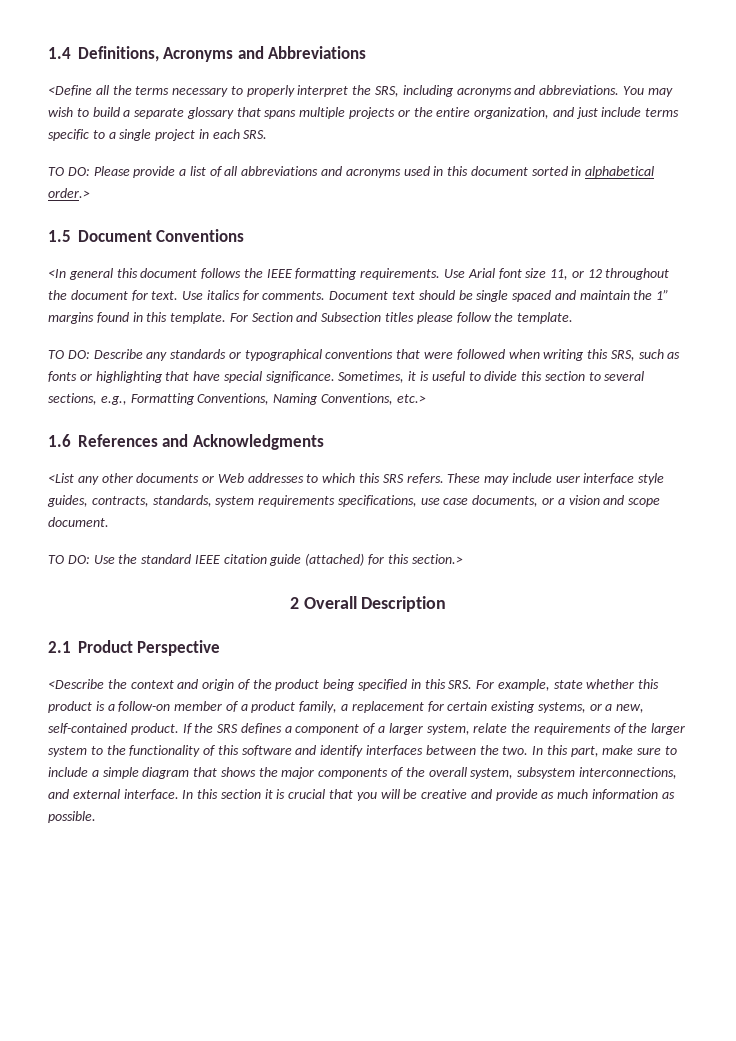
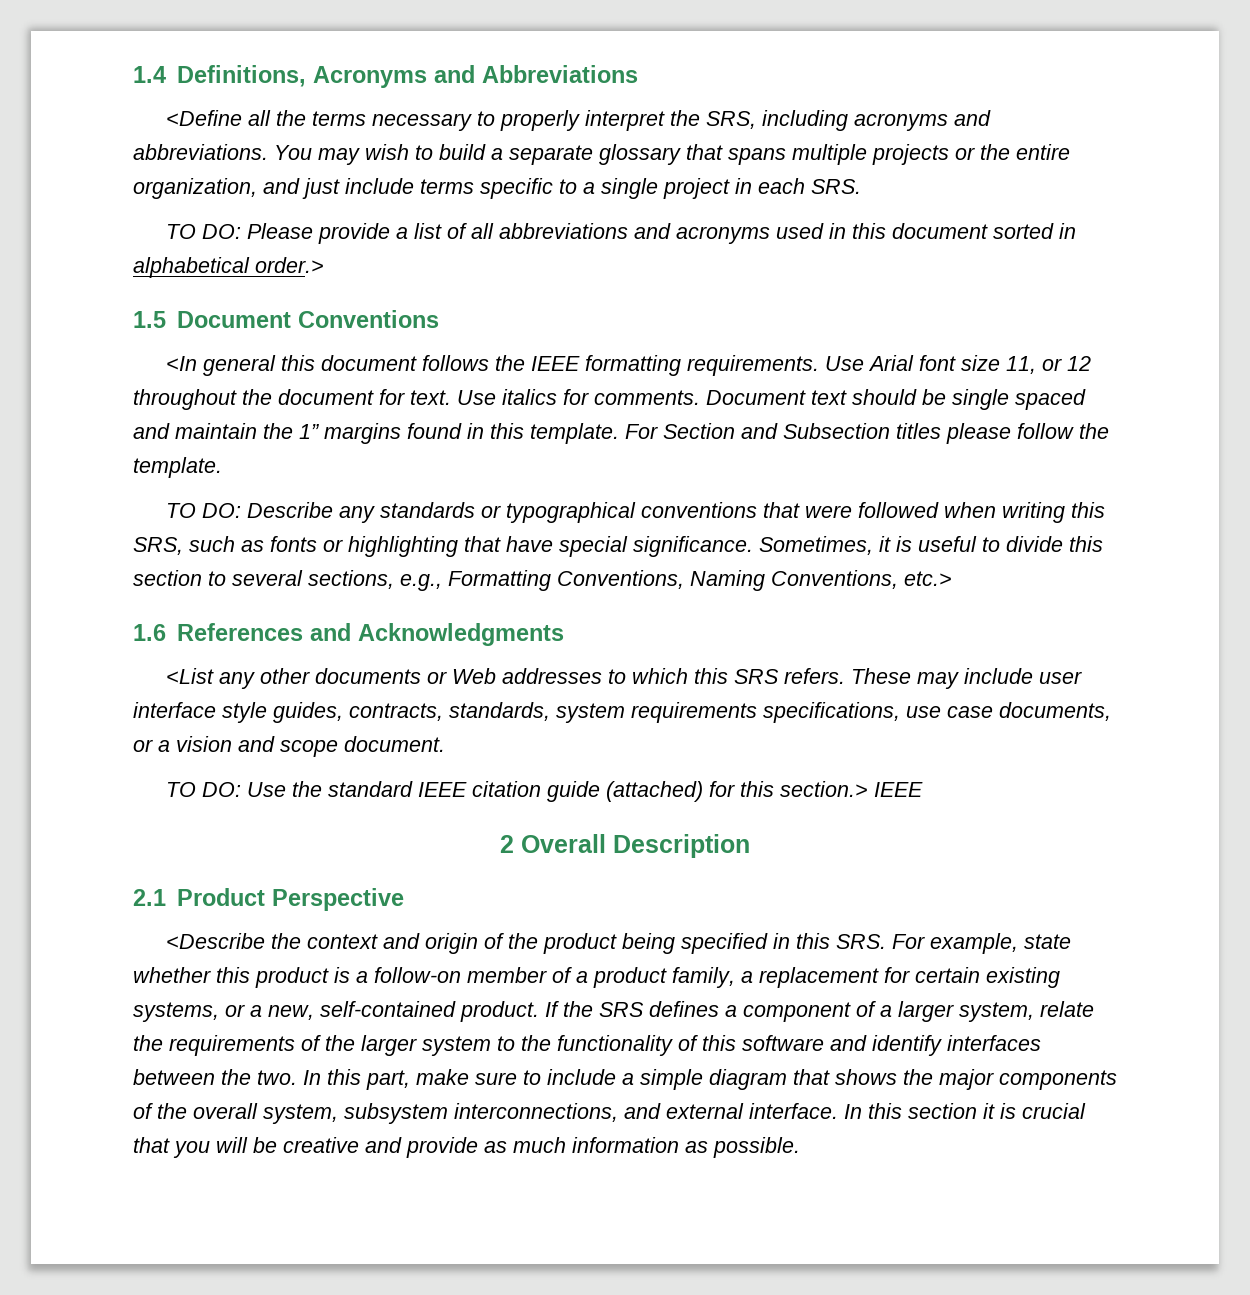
(463, 559) none -> [873,782,923,797] IEEE

